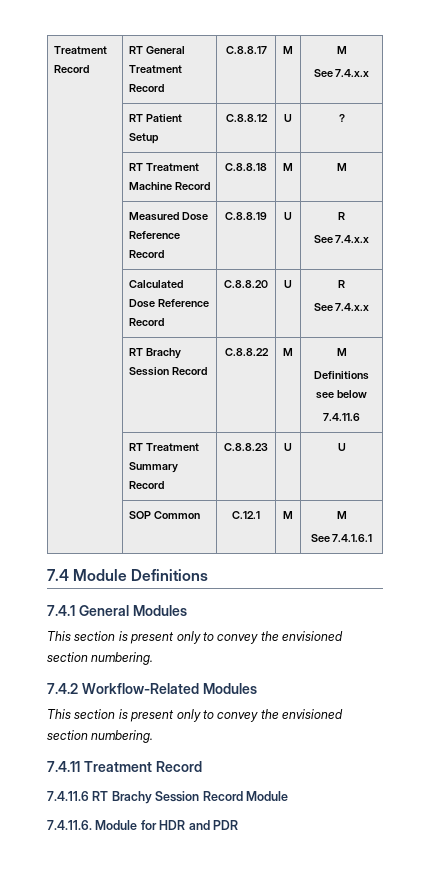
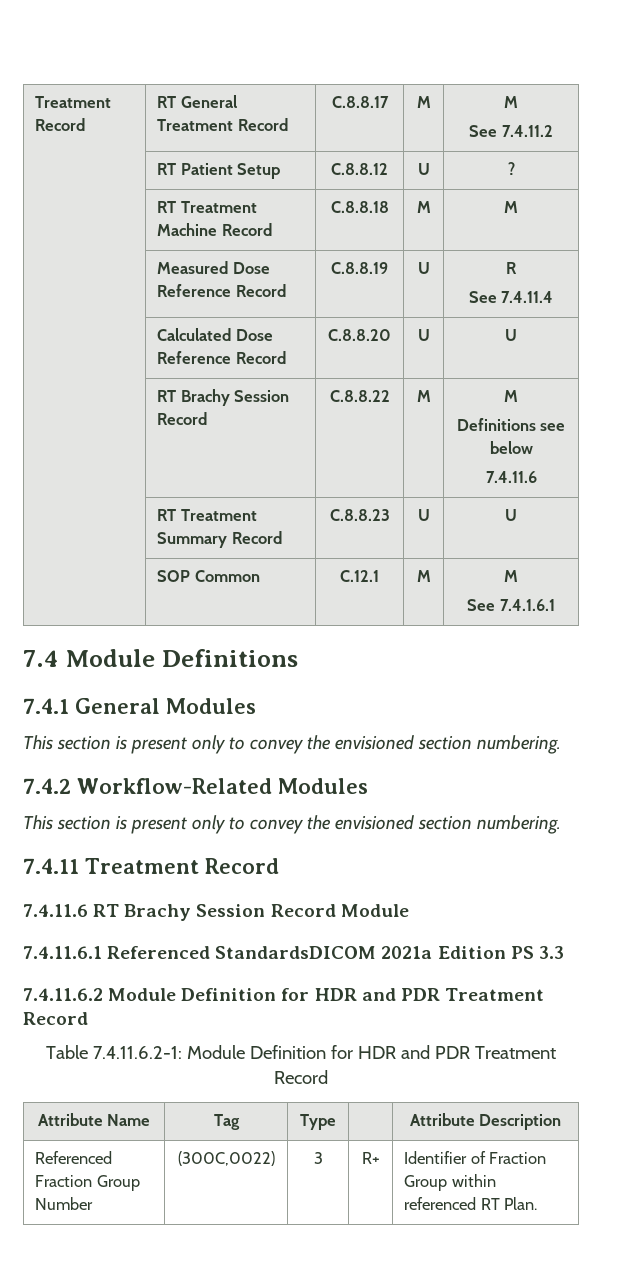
[335,69,370,77] 7.4.x.x -> [501,125,553,137] 7.4.11.2
[335,235,370,243] 7.4.x.x -> [501,291,554,303] 7.4.11.4
[338,280,345,288] [313,303,370,311] R // See 7.4.x.x -> [505,329,517,341] U
[47,820,238,830] 7.4.11.6. Module for HDR and PDR -> [23,946,564,959] [23,988,544,1001] [23,1012,88,1025] [46,1045,556,1059] [274,1070,328,1084] [37,1113,151,1126] [213,1114,240,1130] [300,1114,337,1130] [409,1113,562,1130] [35,1151,113,1164] [35,1175,140,1191] [35,1197,94,1210] [177,1151,275,1166] [313,1152,323,1164] [361,1152,380,1164] [404,1151,547,1164] [404,1174,496,1191] [404,1197,538,1210] 7.4.11.6.1 Referenced StandardsDICOM 2021a Edition PS 3.3 // 7.4.11.6.2 Module Definition for HDR and PDR Treatment Record // Table 7.4.11.6.2-1: Module Definition for HDR and PDR Treatment Record // Attribute Name | Tag | Type | | Attribute Description // Referenced Fraction Group Number | (300C,0022) | 3 | R+ | Identifier of Fraction Group within referenced RT Plan.

